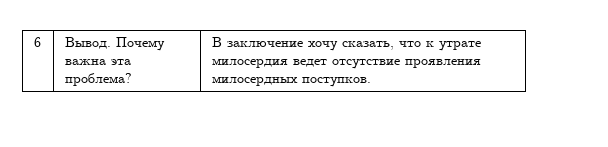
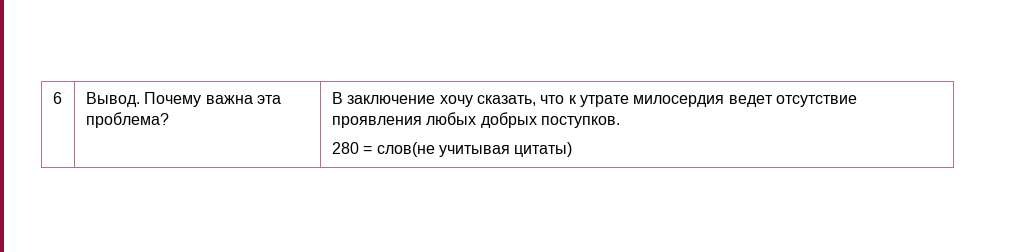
[211,76,298,86] милосердных -> [426,112,537,128] любых добрых
(371, 82) none -> [331,142,573,157] // 280 = слов(не учитывая цитаты)

